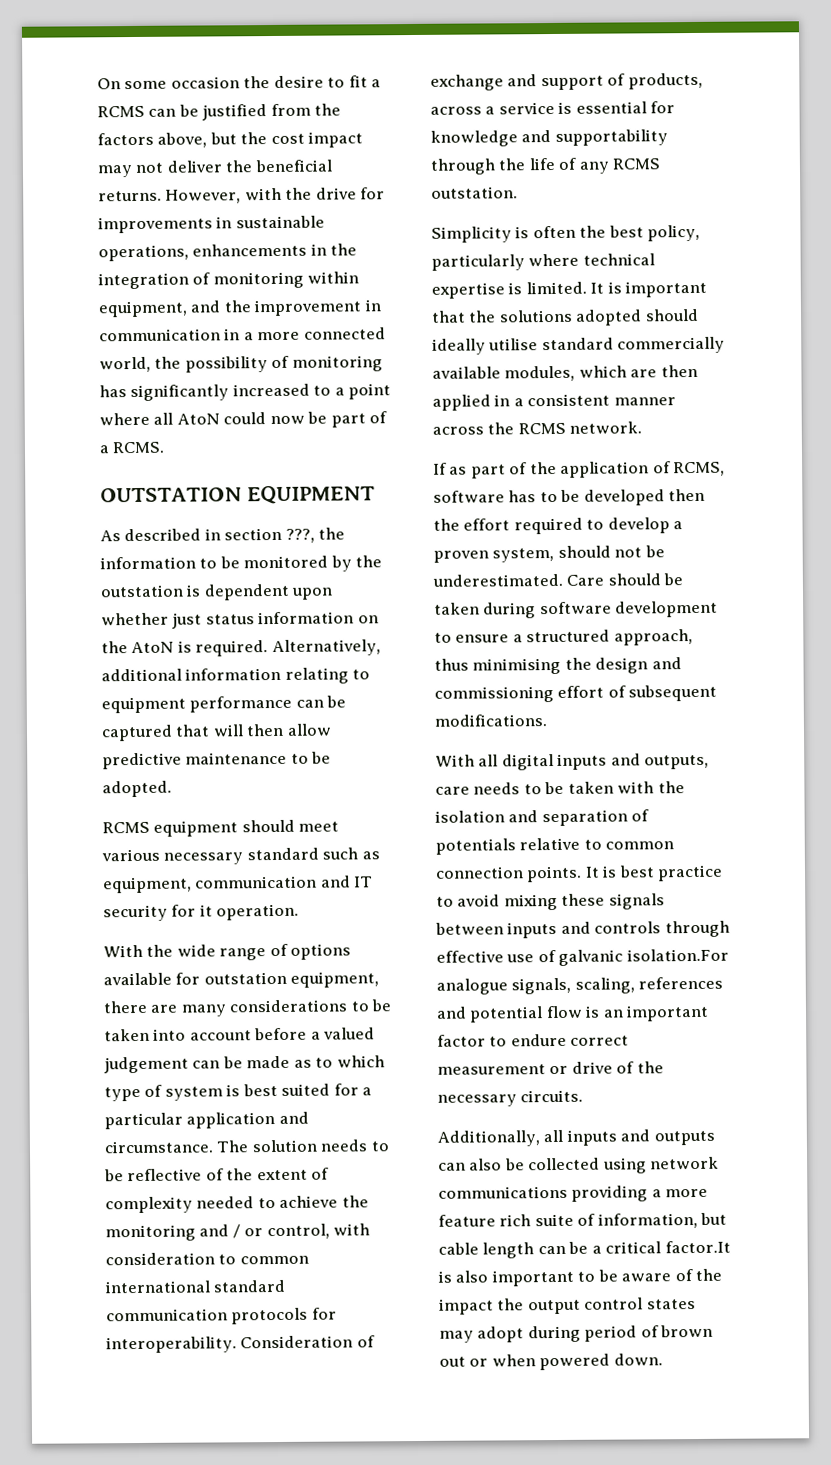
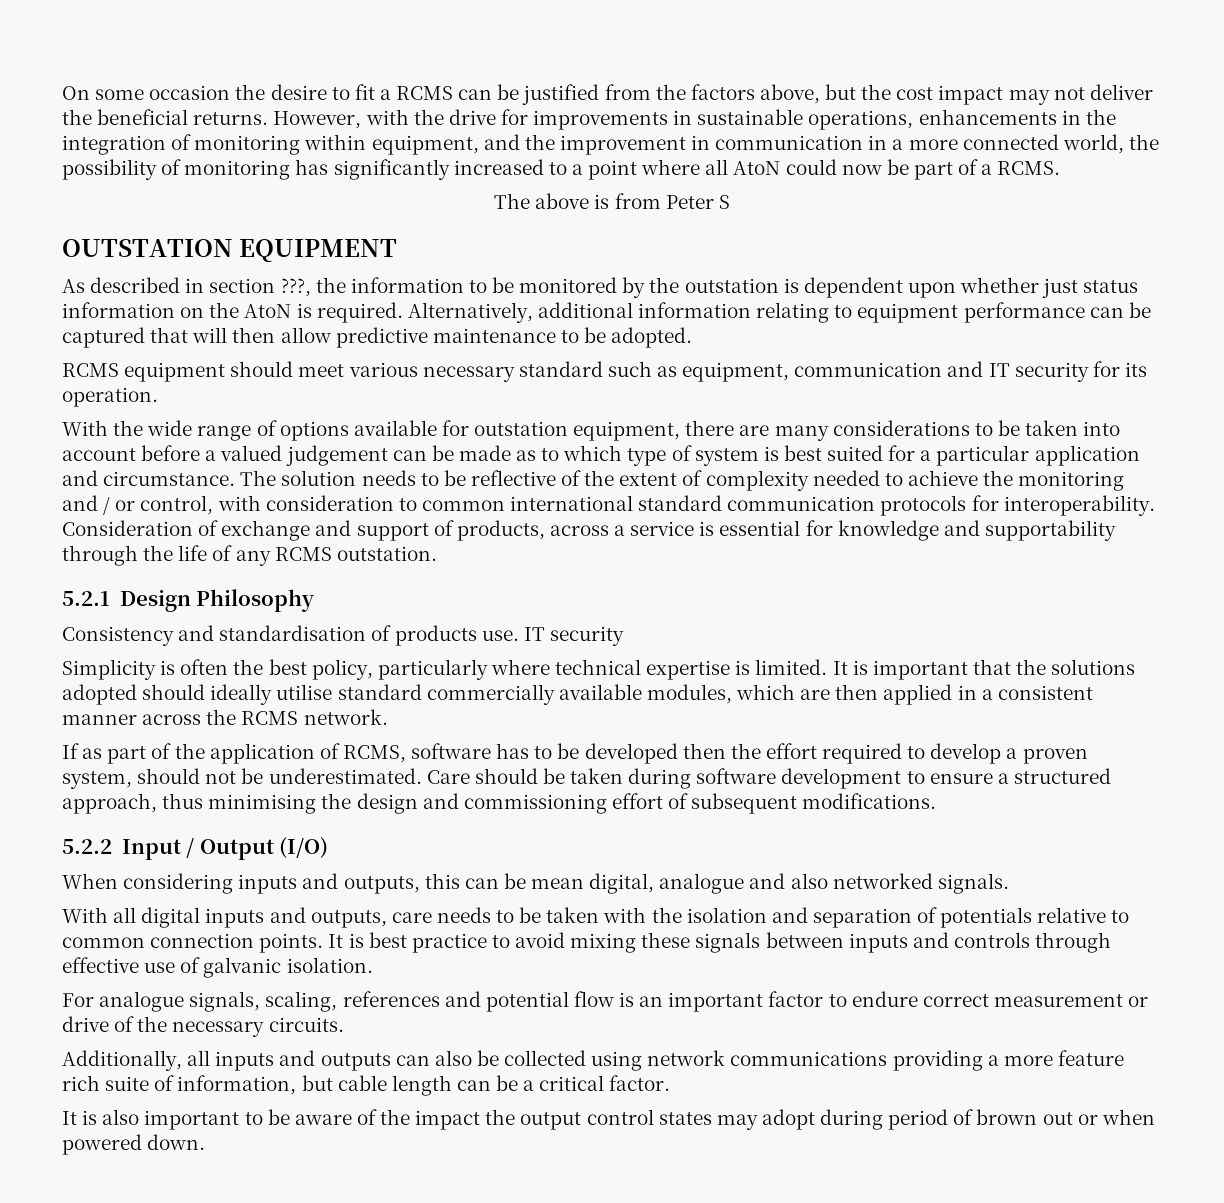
(165, 447) none -> [494,193,730,209] // The above is from Peter S
[199,904,213,917] it -> [1124,362,1147,377] its
(518, 192) none -> [62,589,315,612] [62,625,624,646] // 5.2.1 Design Philosophy // Consistency and standardisation of products use. IT security
(547, 720) none -> [62,837,329,860] [62,873,1009,894] // 5.2.2 Input / Output (I/O) // When considering inputs and outputs, this can be mean digital, analogue and also networked signals.
[626,948,729,962] isolation.For -> [286,957,373,973] [62,993,94,1007] isolation. // For
[664,1240,731,1254] factor.It -> [609,1075,671,1091] [62,1111,77,1125] factor. // It

